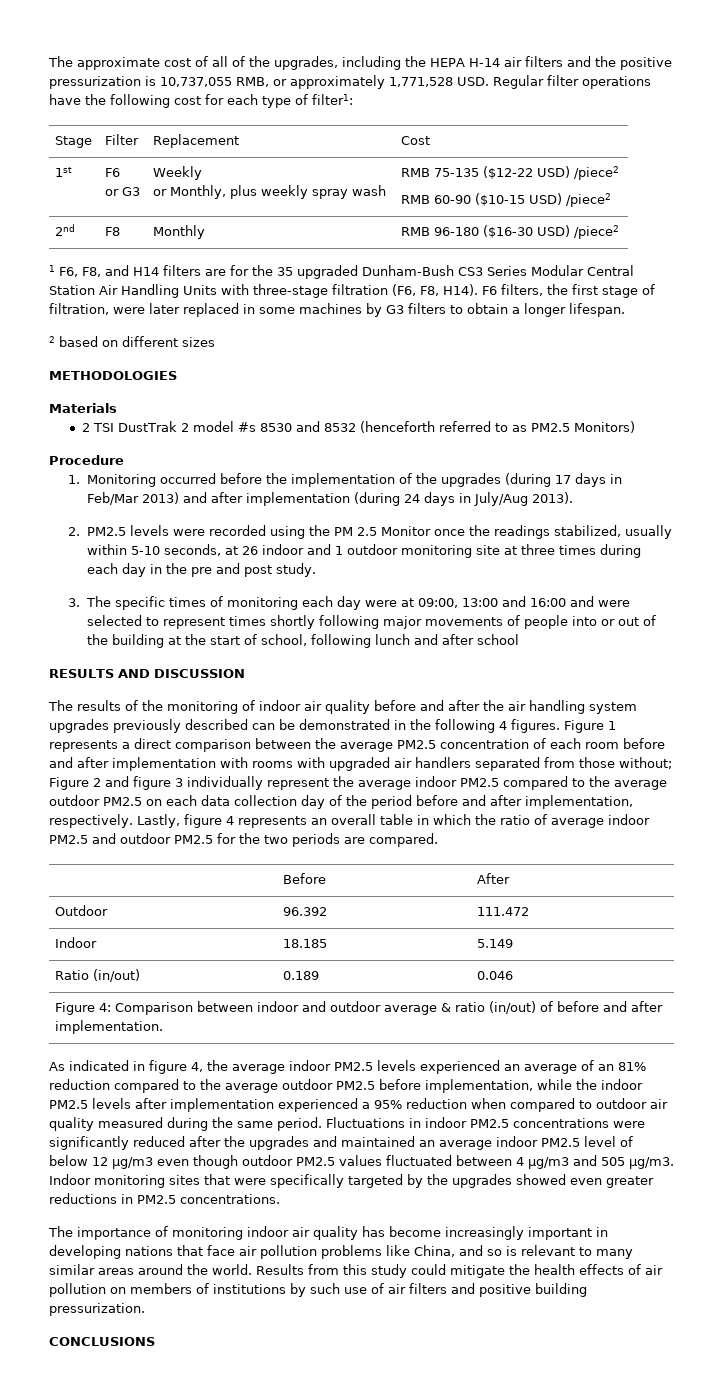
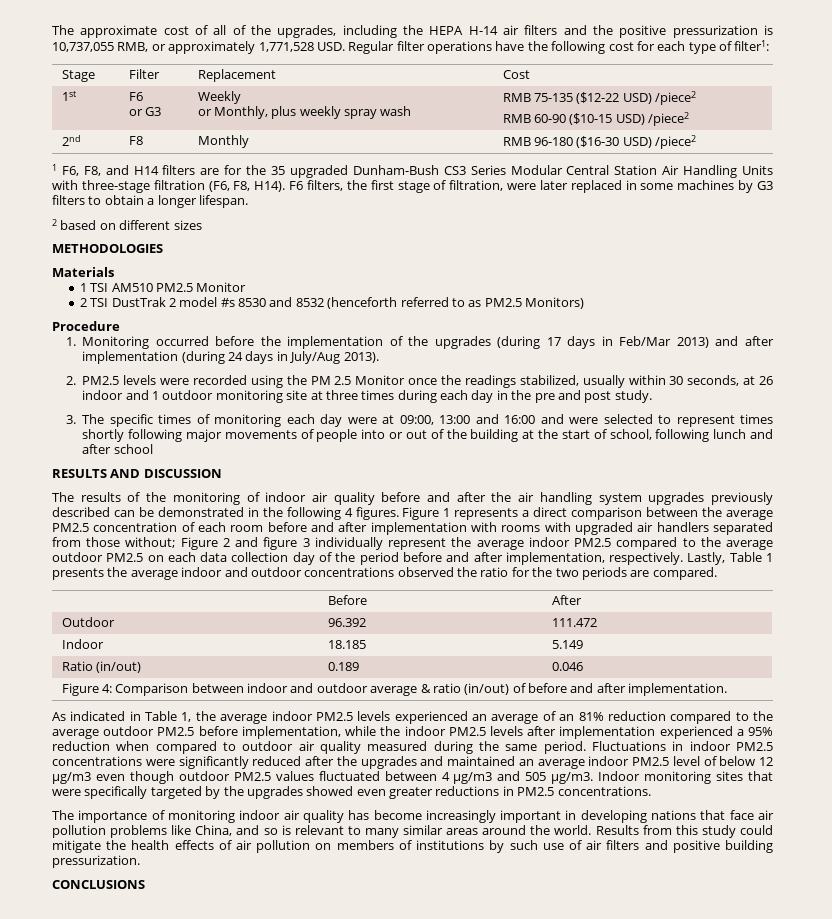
(117, 408) none -> [79,282,247,292] // 1 TSI AM510 PM2.5 Monitor
[130,546,160,555] 5-10 -> [669,376,684,385] 30
[183,814,650,828] [49,833,213,844] figure 4 represents an overall table in which the ratio of average indoor PM2.5 and outdoor PM2.5 -> [729,552,773,562] [52,567,509,580] Table 1 presents the average indoor and outdoor concentrations observed the ratio
[149,1060,203,1074] figure 4, -> [145,711,192,722] Table 1,

